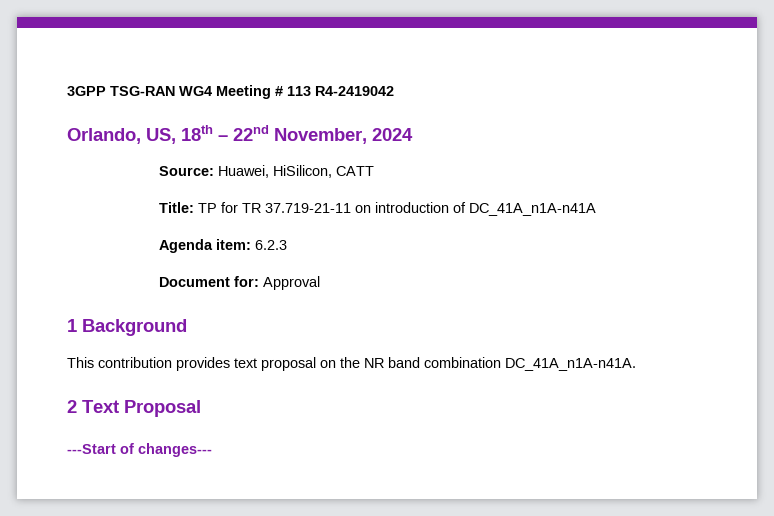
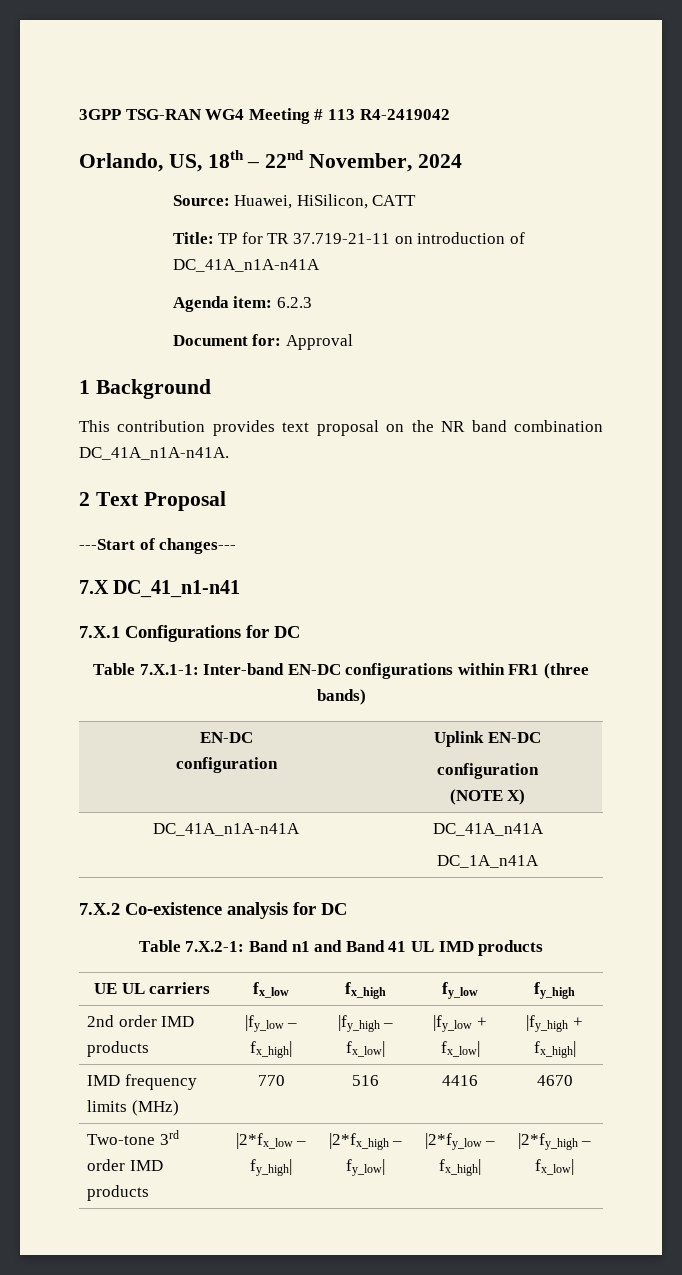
(212, 450) none -> [79,580,241,598] [79,625,300,642] [92,663,590,679] [316,689,366,705] [199,732,253,743] [175,757,278,773] [434,731,541,747] [437,763,539,779] [449,789,526,805] [153,823,300,836] [432,823,544,836] [437,855,539,868] [79,902,347,919] [138,940,544,956] [93,982,211,994] [253,982,289,998] [345,982,387,999] [442,982,479,999] [534,982,575,999] [87,1015,195,1027] [87,1041,150,1057] [244,1015,298,1032] [250,1041,292,1058] [337,1015,394,1032] [346,1041,386,1057] [433,1015,487,1032] [440,1041,480,1057] [526,1015,583,1032] [533,1041,576,1058] [87,1074,197,1090] [87,1100,179,1116] [257,1075,285,1086] [352,1075,380,1086] [442,1075,479,1086] [536,1075,573,1086] [87,1130,179,1145] [87,1159,163,1171] [87,1185,150,1201] [235,1133,307,1149] [250,1159,292,1176] [328,1133,403,1150] [346,1159,386,1176] [424,1133,496,1150] [439,1159,482,1176] [517,1133,592,1150] [535,1159,574,1175] // 7.X DC_41_n1-n41 // 7.X.1 Configurations for DC // Table 7.X.1-1: Inter-band EN-DC configurations within FR1 (three bands) // EN-DC // configuration | Uplink EN-DC // configuration // (NOTE X) // DC_41A_n1A-n41A | DC_41A_n41A // DC_1A_n41A // 7.X.2 Co-existence analysis for DC // Table 7.X.2-1: Band n1 and Band 41 UL IMD products // UE UL carriers | fx_low | fx_high | fy_low | fy_high // 2nd order IMD products | |fy_low – fx_high| | |fy_high – fx_low| | |fy_low + fx_low| | |fy_high + fx_high| // IMD frequency limits (MHz) | 770 | 516 | 4416 | 4670 // Two-tone 3rd order IMD products | |2*fx_low – fy_high| | |2*fx_high – fy_low| | |2*fy_low – fx_high| | |2*fy_high – fx_low|

